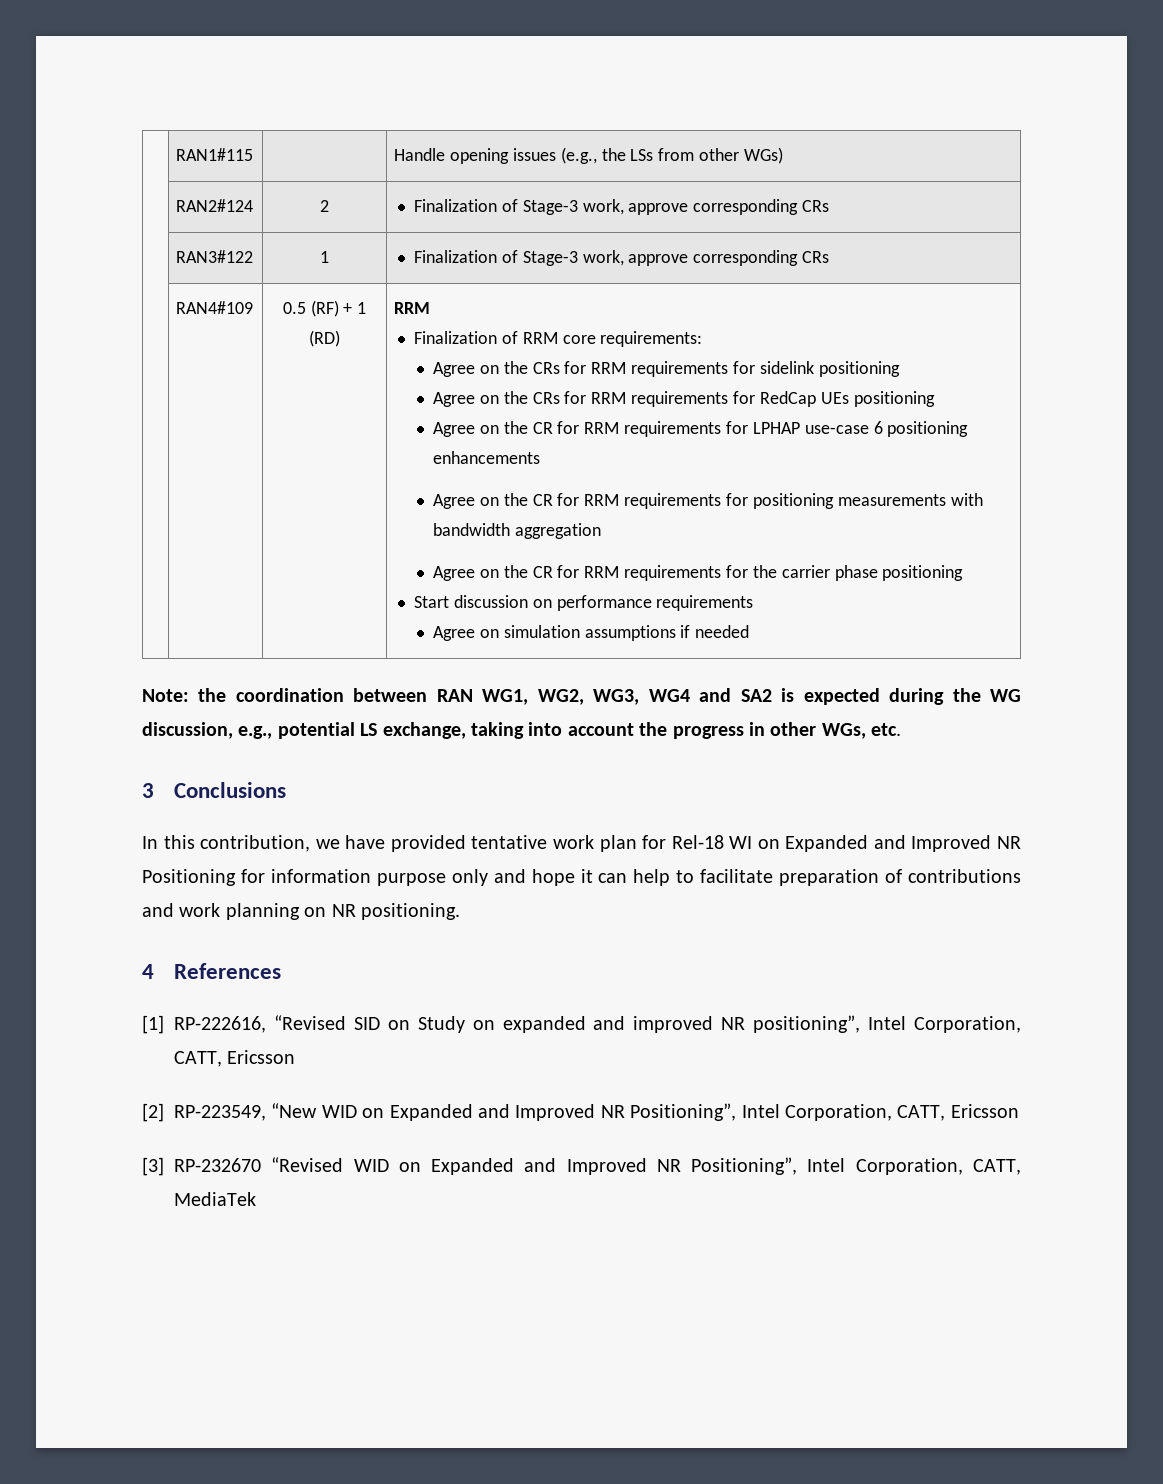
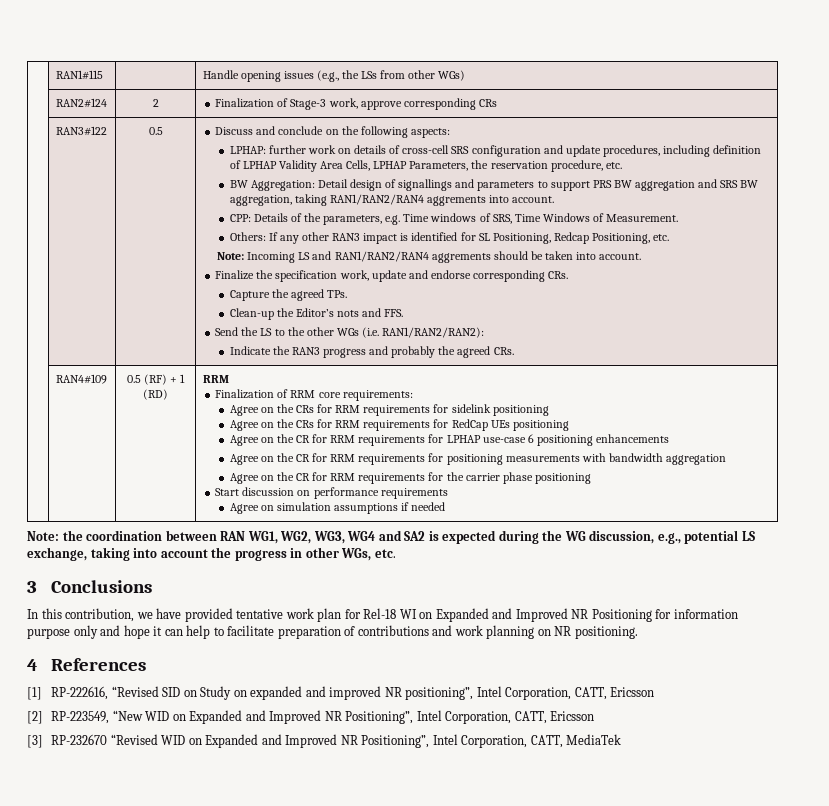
[320,251,329,263] [413,250,830,266] 1 | Finalization of Stage-3 work, approve corresponding CRs -> [148,127,163,135] [215,126,450,138] [229,145,762,157] [229,160,622,172] [229,179,759,191] [229,194,555,206] [229,213,679,225] [229,232,670,244] [217,251,642,263] [215,270,569,282] [229,289,348,301] [229,308,404,320] [215,327,485,338] [229,346,514,358] 0.5 | Discuss and conclude on the following aspects: // LPHAP: further work on details of cross-cell SRS configuration and update procedures, including definition of LPHAP Validity Area Cells, LPHAP Parameters, the reservation procedure, etc. // BW Aggregation: Detail design of signallings and parameters to support PRS BW aggregation and SRS BW aggregation, taking RAN1/RAN2/RAN4 aggrements into account. // CPP: Details of the parameters, e.g. Time windows of SRS, Time Windows of Measurement. // Others: If any other RAN3 impact is identified for SL Positioning, Redcap Positioning, etc. // Note: Incoming LS and RAN1/RAN2/RAN4 aggrements should be taken into account. // Finalize the specification work, update and endorse corresponding CRs. // Capture the agreed TPs. // Clean-up the Editor’s nots and FFS. // Send the LS to the other WGs (i.e. RAN1/RAN2/RAN2): // Indicate the RAN3 progress and probably the agreed CRs.

